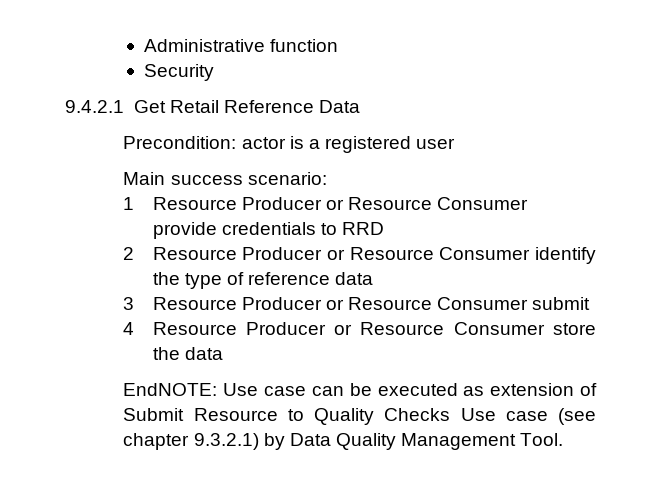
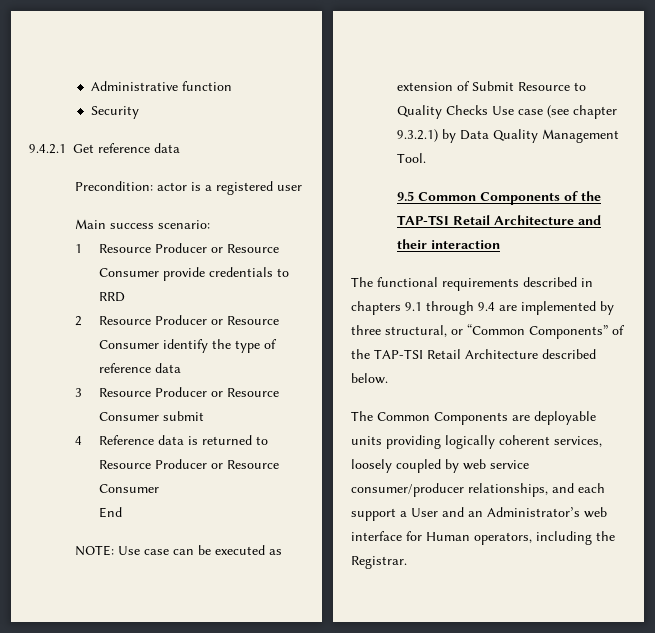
[169,100,360,113] Retail Reference Data -> [98,143,180,153] reference data
[152,322,596,335] [152,347,223,360] [123,383,218,396] Resource Producer or Resource Consumer store the data // EndNOTE: -> [98,435,268,445] [98,459,279,469] [98,484,159,493] [98,507,122,518] [75,545,115,556] Reference data is returned to Resource Producer or Resource Consumer // End // NOTE:
(564, 439) none -> [397,191,602,205] [397,215,602,225] [397,239,501,249] [351,277,593,291] [351,301,614,315] [351,324,625,339] [351,349,596,359] [351,373,388,384] [351,411,596,425] [351,435,602,449] [351,459,529,473] [351,483,605,497] [351,507,607,521] [351,531,615,545] [351,556,407,569] // 9.5 Common Components of the TAP-TSI Retail Architecture and their interaction // The functional requirements described in chapters 9.1 through 9.4 are implemented by three structural, or “Common Components” of the TAP-TSI Retail Architecture described below. // The Common Components are deployable units providing logically coherent services, loosely coupled by web service consumer/producer relationships, and each support a User and an Administrator’s web interface for Human operators, including the Registrar.

